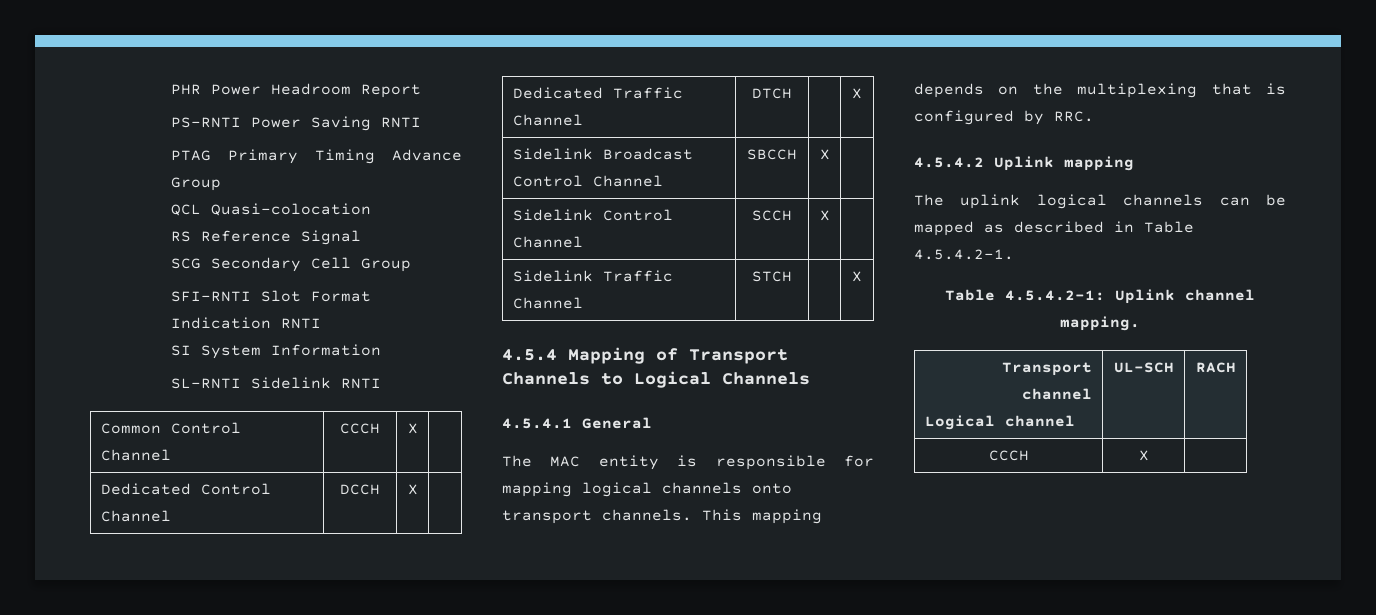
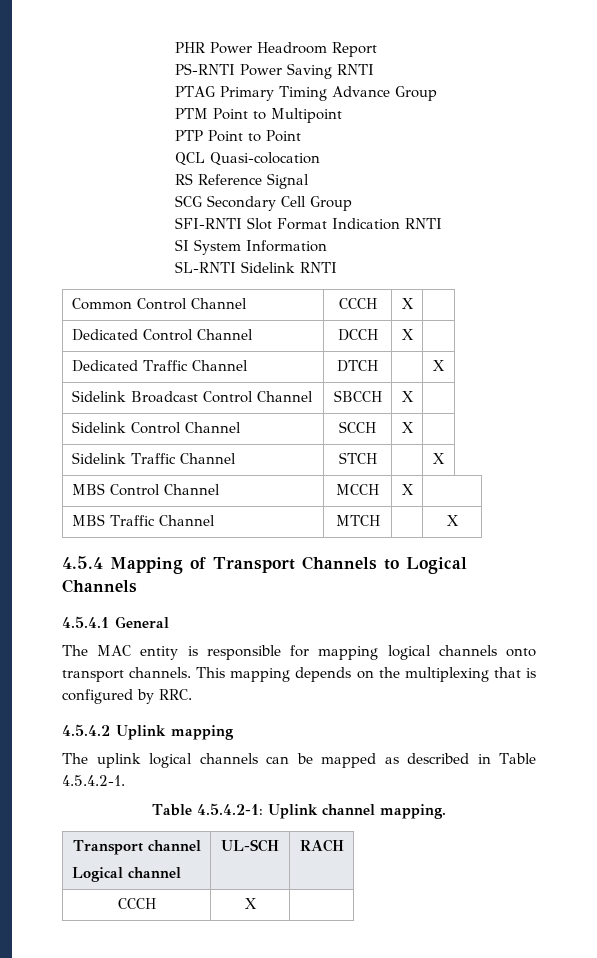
(222, 184) none -> [174,108,342,123] [174,130,301,142] // PTM Point to Multipoint // PTP Point to Point
(862, 276) none -> [71,483,220,496] [336,484,379,495] [401,484,414,495] [71,514,215,526] [335,515,380,526] [446,515,459,526] // MBS Control Channel | MCCH | X | // MBS Traffic Channel | MTCH | | X

